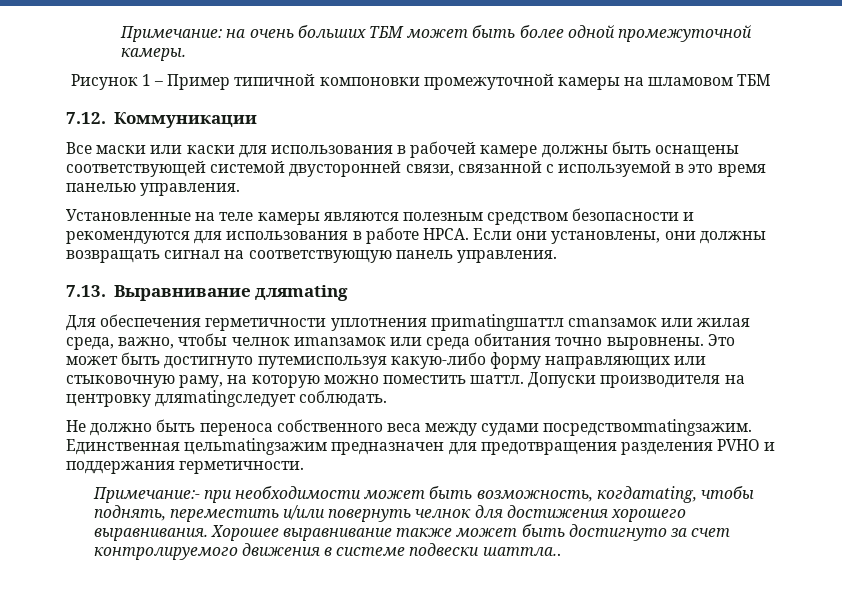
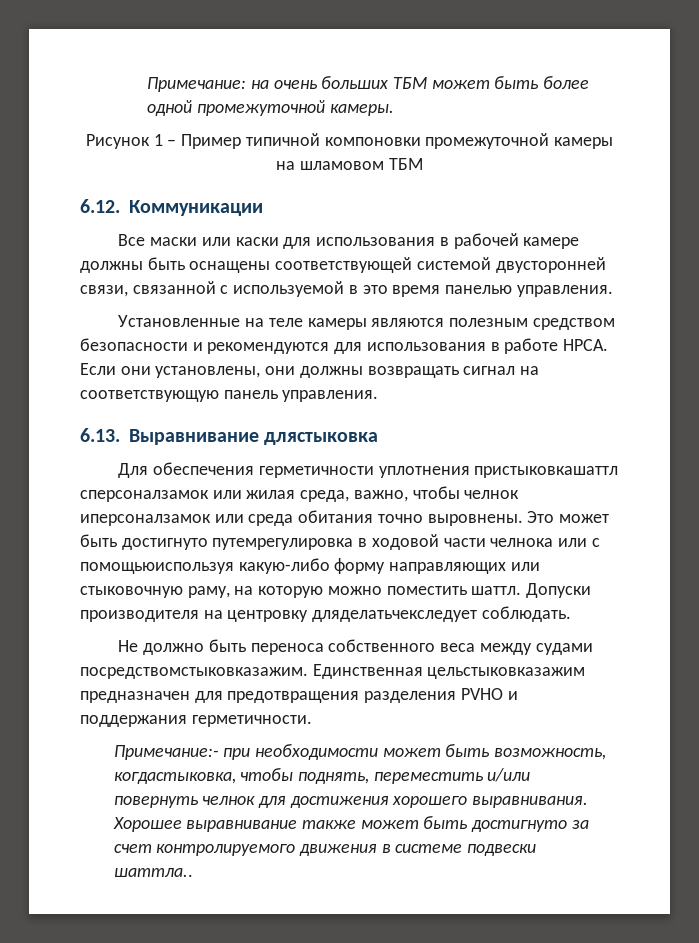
[66,112,106,124] 7.12. -> [80,199,120,213] 6.12.
[66,285,349,301] 7.13. Выравнивание дляmating -> [80,428,379,445] 6.13. Выравнивание длястыковка
[430,314,657,331] приmatingшаттл сmanзамок -> [474,466,619,478] [80,490,209,502] пристыковкашаттл сперсоналзамок
[293,337,386,346] иmanзамок -> [80,514,211,526] иперсоналзамок
[257,356,387,369] путемиспользуя -> [212,534,600,550] [80,562,234,574] путемрегулировка в ходовой части челнока или с помощьюиспользуя
[155,390,297,407] дляmatingследует -> [312,610,478,622] дляделатьчекследует
[543,419,753,436] [66,438,328,455] посредствомmatingзажим. Единственная цельmatingзажим -> [80,664,586,679] посредствомстыковказажим. Единственная цельстыковказажим
[596,486,697,503] когдаmating, -> [113,772,236,784] когдастыковка,

